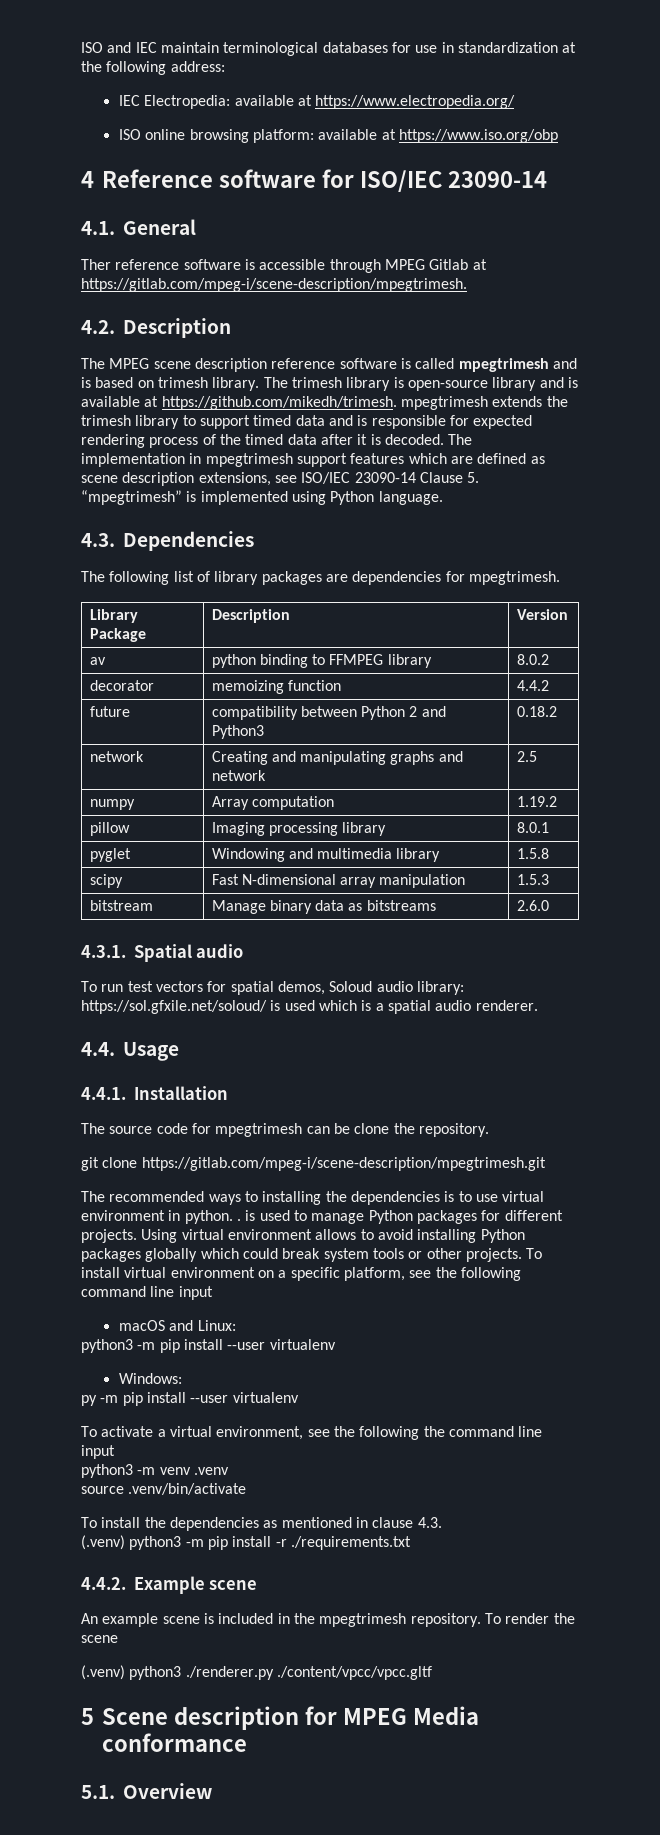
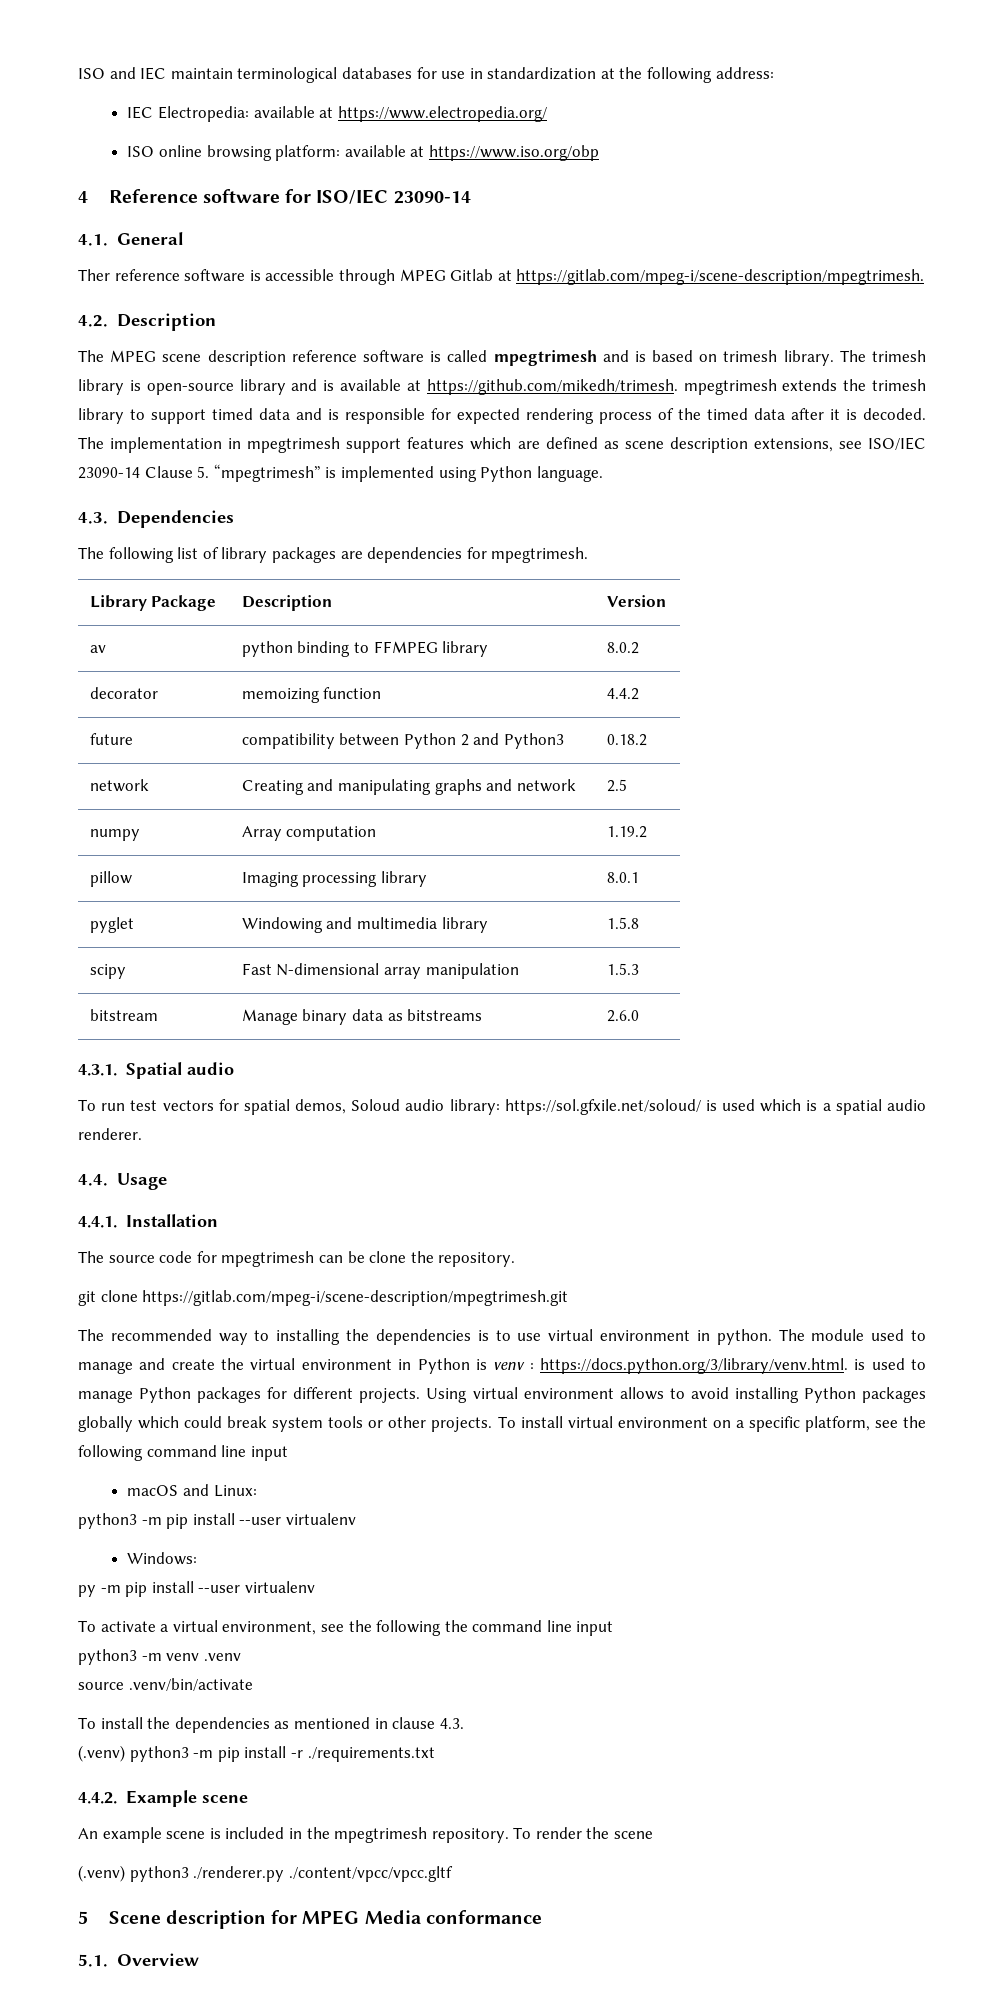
[208,1194,241,1205] ways -> [218,1333,248,1345] way
[236,1219,241,1221] . -> [778,1329,927,1341] [78,1358,848,1374] The module used to manage and create the virtual environment in Python is venv : https://docs.python.org/3/library/venv.html.

